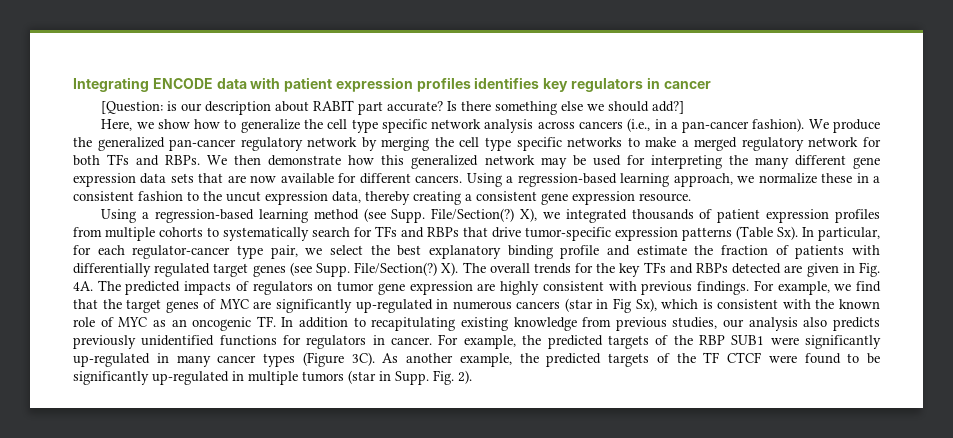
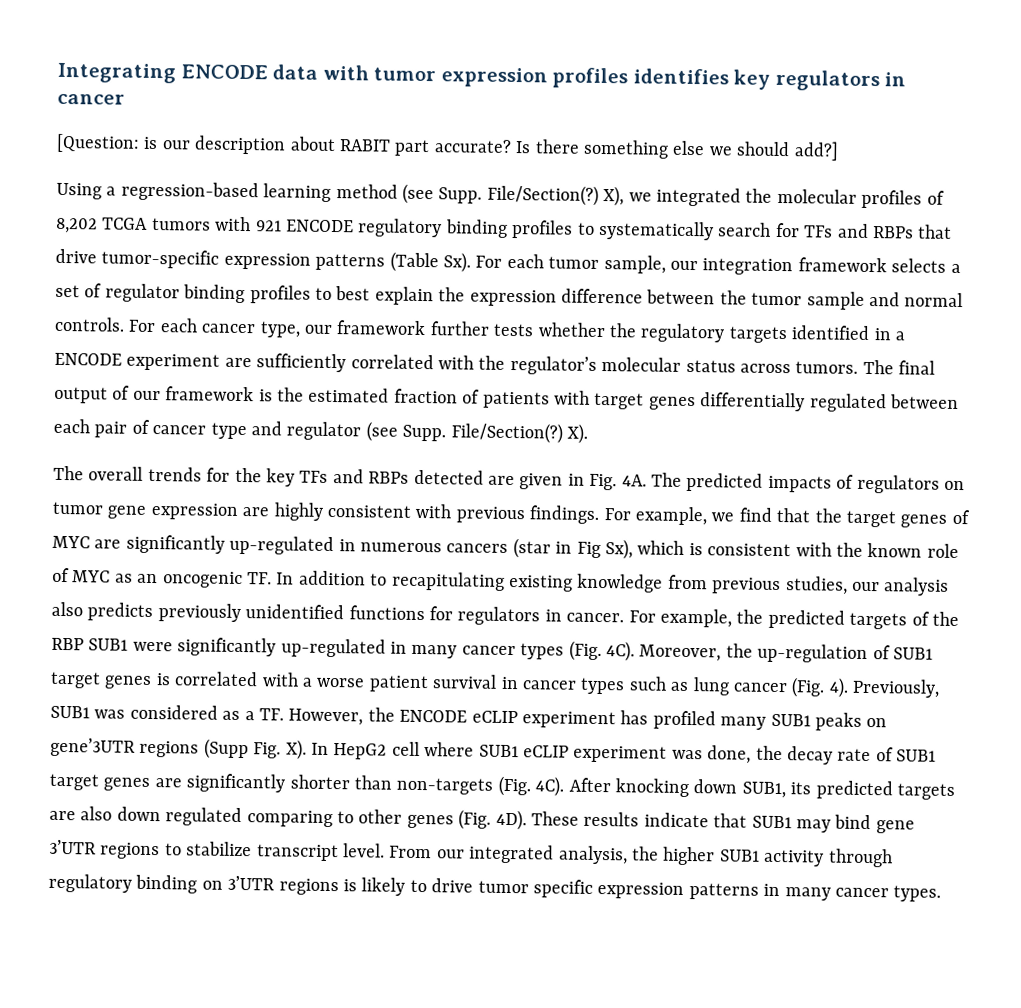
[284,77,333,92] patient -> [373,67,437,82] tumor
[101,118,880,133] [73,137,881,151] [73,154,881,169] [73,173,881,187] [73,191,691,205] // Here, we show how to generalize the cell type specific network analysis across cancers (i.e., in a pan-cancer fashion). We produce the generalized pan-cancer regulatory network by merging the cell type specific networks to make a merged regulatory network for both TFs and RBPs. We then demonstrate how this generalized network may be used for interpreting the many different gene expression data sets that are now available for different cancers. Using a regression-based learning approach, we normalize these in a consistent fashion to the uncut expression data, thereby creating a consistent gene expression resource. -> (839, 151) none
[631,209,880,223] [73,227,203,241] thousands of patient expression profiles from multiple cohorts -> [745,188,945,209] [55,216,574,239] the molecular profiles of 8,202 TCGA tumors with 921 ENCODE regulatory binding profiles
[802,227,880,241] [73,245,880,259] [73,263,286,277] In particular, for each regulator-cancer type pair, we select the best explanatory binding profile and estimate the fraction of patients with differentially regulated target genes -> [475,253,961,276] [55,283,964,310] [54,316,905,344] [54,352,936,375] [54,385,959,413] [53,418,362,441] For each tumor sample, our integration framework selects a set of regulator binding profiles to best explain the expression difference between the tumor sample and normal controls. For each cancer type, our framework further tests whether the regulatory targets identified in a ENCODE experiment are sufficiently correlated with the regulator’s molecular status across tumors. The final output of our framework is the estimated fraction of patients with target genes differentially regulated between each pair of cancer type and regulator
(459, 269) none -> (588, 433) //
[302,352,880,367] [73,370,472,385] (Figure 3C). As another example, the predicted targets of the TF CTCF were found to be significantly up-regulated in multiple tumors (star in Supp. Fig. 2). -> [568,640,933,664] [50,671,941,698] [50,704,888,731] [50,737,937,765] [49,773,955,800] [49,806,915,834] [49,839,893,868] [48,873,942,902] (Fig. 4C). Moreover, the up-regulation of SUB1 target genes is correlated with a worse patient survival in cancer types such as lung cancer (Fig. 4). Previously, SUB1 was considered as a TF. However, the ENCODE eCLIP experiment has profiled many SUB1 peaks on gene’3UTR regions (Supp Fig. X). In HepG2 cell where SUB1 eCLIP experiment was done, the decay rate of SUB1 target genes are significantly shorter than non-targets (Fig. 4C). After knocking down SUB1, its predicted targets are also down regulated comparing to other genes (Fig. 4D). These results indicate that SUB1 may bind gene 3’UTR regions to stabilize transcript level. From our integrated analysis, the higher SUB1 activity through regulatory binding on 3’UTR regions is likely to drive tumor specific expression patterns in many cancer types.

